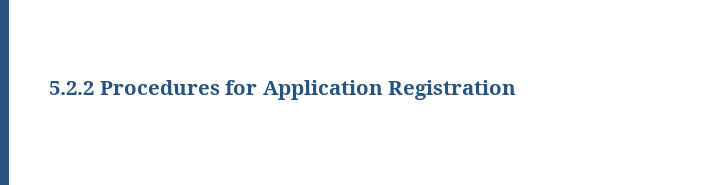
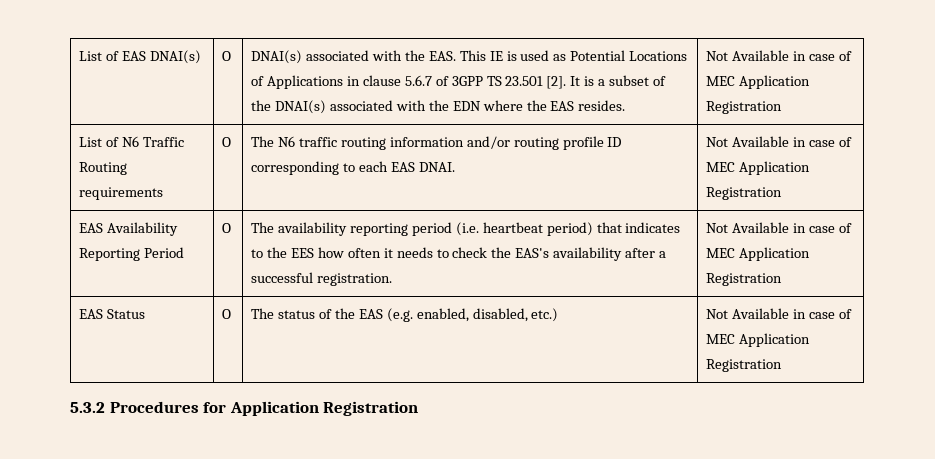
[49,81,94,95] 5.2.2 -> [79,50,201,64] [222,51,232,61] [251,50,688,64] [251,75,666,89] [251,100,626,114] [706,50,852,61] [706,75,811,89] [706,101,783,114] [79,136,184,147] [79,162,128,175] [79,187,164,200] [222,137,232,147] [251,136,622,150] [251,161,455,175] [706,136,852,147] [706,161,811,175] [706,187,783,200] [79,222,179,236] [79,247,185,261] [222,223,232,233] [251,222,681,236] [251,247,667,261] [251,272,393,286] [706,222,852,233] [706,247,811,261] [706,273,783,286] [79,309,146,319] [222,309,232,319] [251,308,559,322] [706,308,852,319] [706,333,811,347] [706,359,783,372] [70,402,105,413] List of EAS DNAI(s) | O | DNAI(s) associated with the EAS. This IE is used as Potential Locations of Applications in clause 5.6.7 of 3GPP TS 23.501 [2]. It is a subset of the DNAI(s) associated with the EDN where the EAS resides. | Not Available in case of MEC Application Registration // List of N6 Traffic Routing requirements | O | The N6 traffic routing information and/or routing profile ID corresponding to each EAS DNAI. | Not Available in case of MEC Application Registration // EAS Availability Reporting Period | O | The availability reporting period (i.e. heartbeat period) that indicates to the EES how often it needs to check the EAS's availability after a successful registration. | Not Available in case of MEC Application Registration // EAS Status | O | The status of the EAS (e.g. enabled, disabled, etc.) | Not Available in case of MEC Application Registration // 5.3.2

